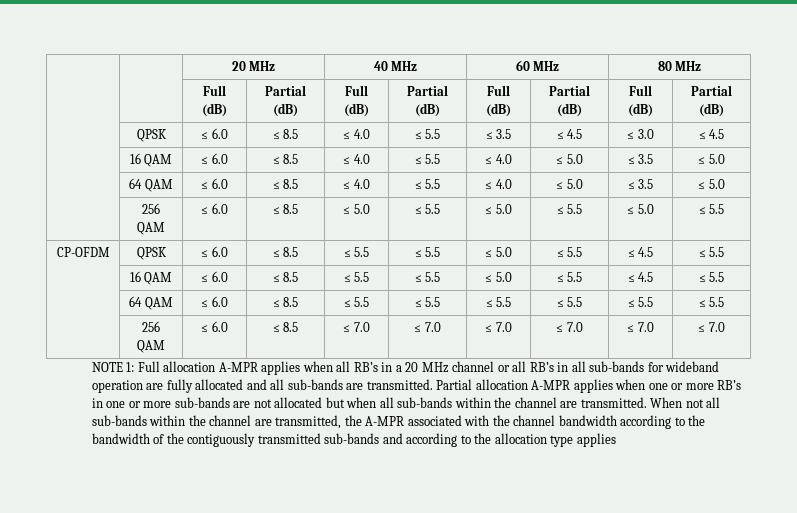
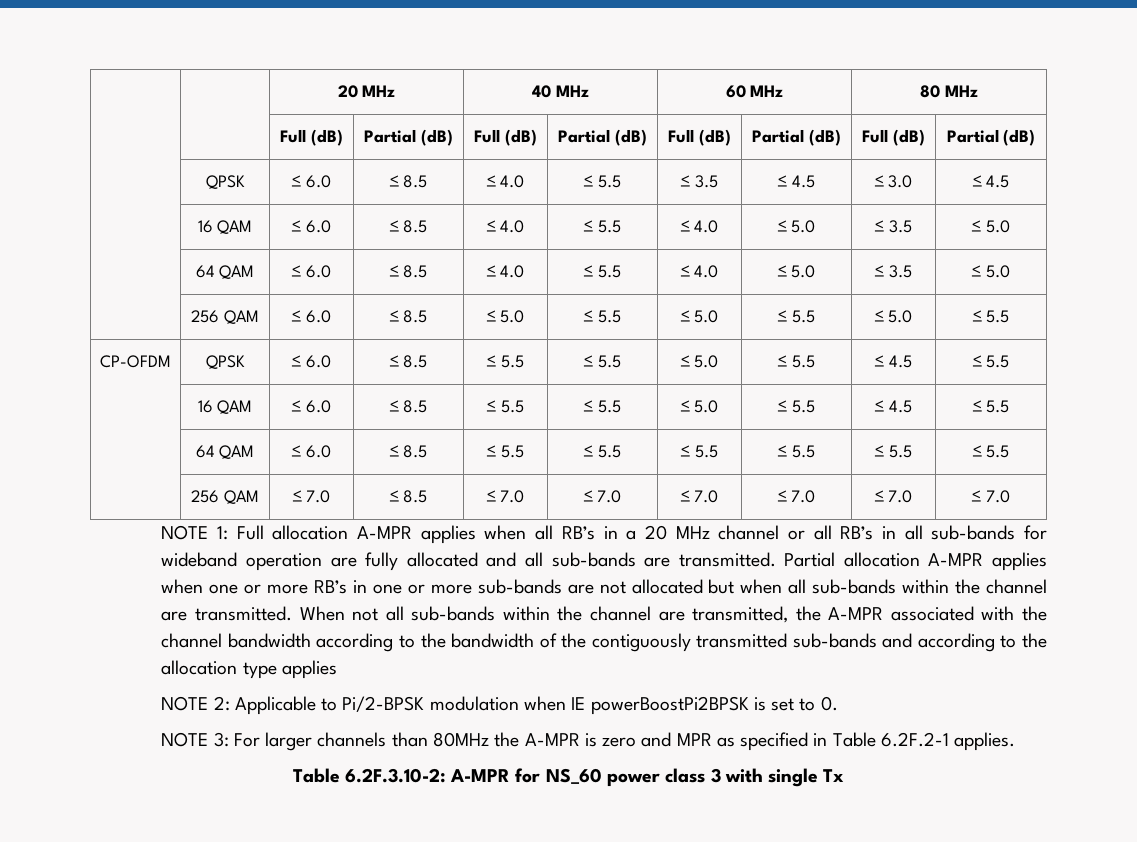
[211,321,228,332] 6.0 -> [306,490,331,503] 7.0
(616, 440) none -> [161,696,838,715] [161,732,1016,751] [292,768,845,787] // NOTE 2: Applicable to Pi/2-BPSK modulation when IE powerBoostPi2BPSK is set to 0. // NOTE 3: For larger channels than 80MHz the A-MPR is zero and MPR as specified in Table 6.2F.2-1 applies. // Table 6.2F.3.10-2: A-MPR for NS_60 power class 3 with single Tx

